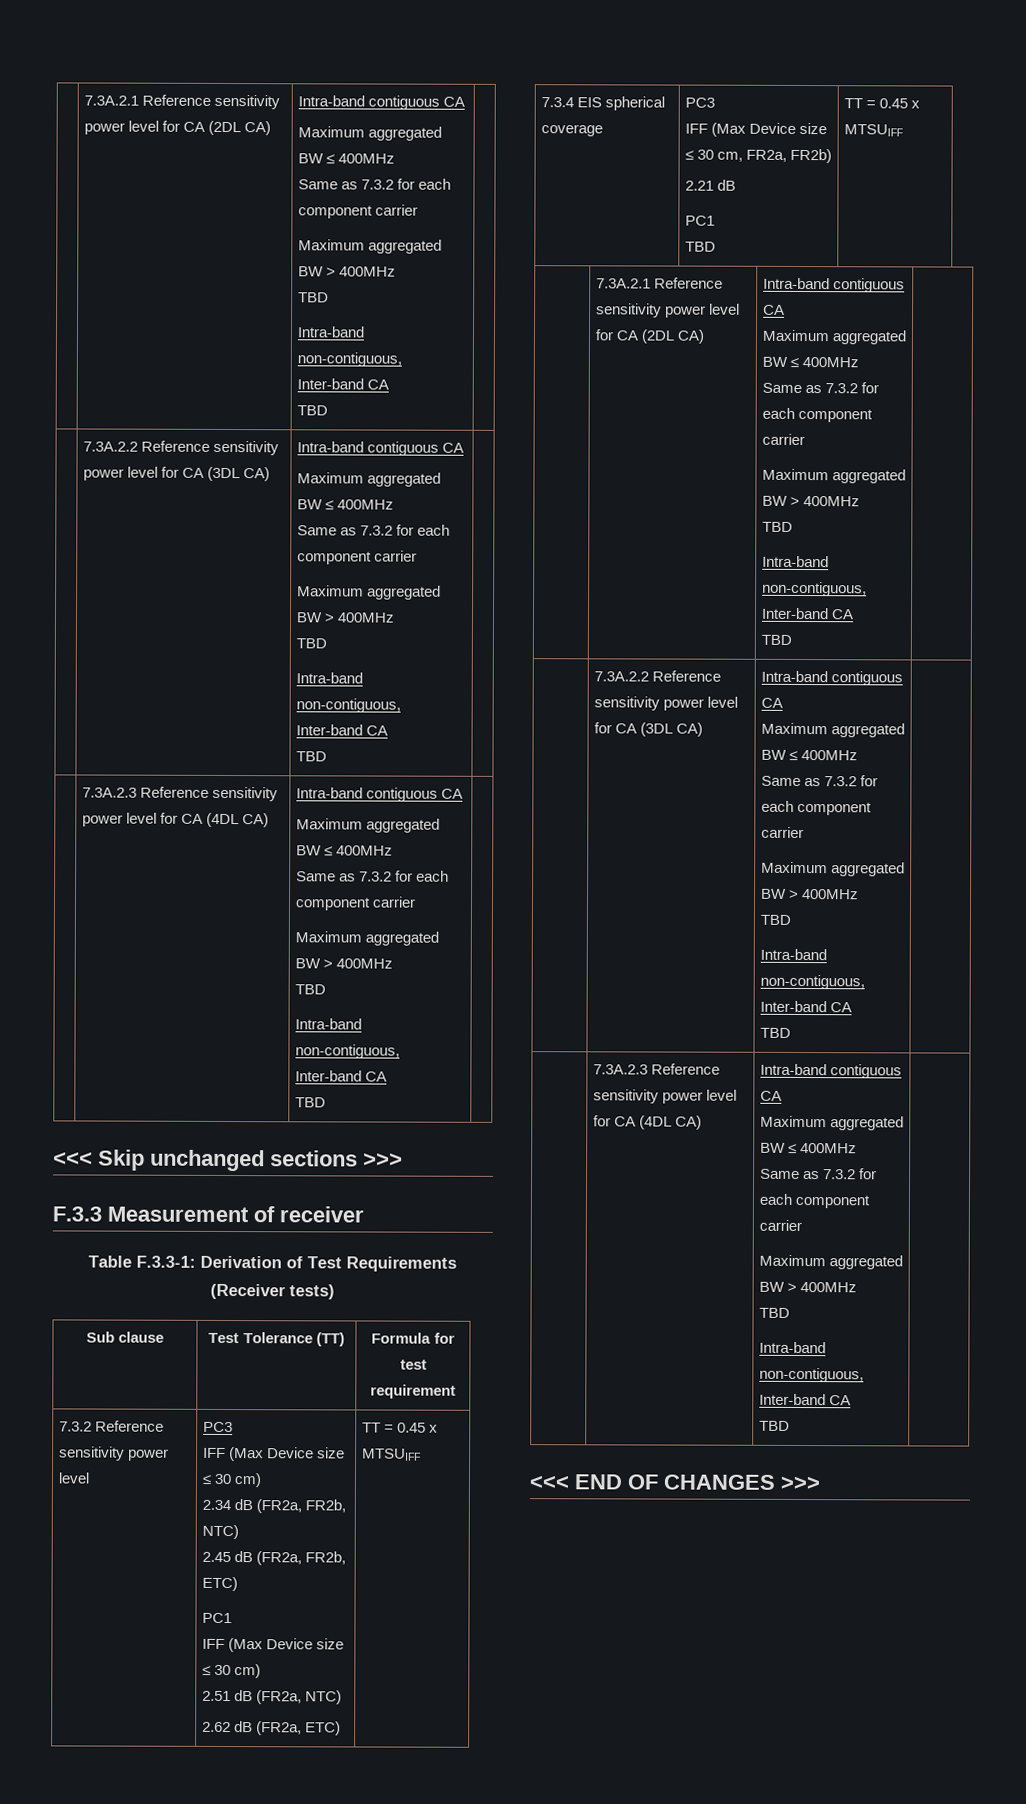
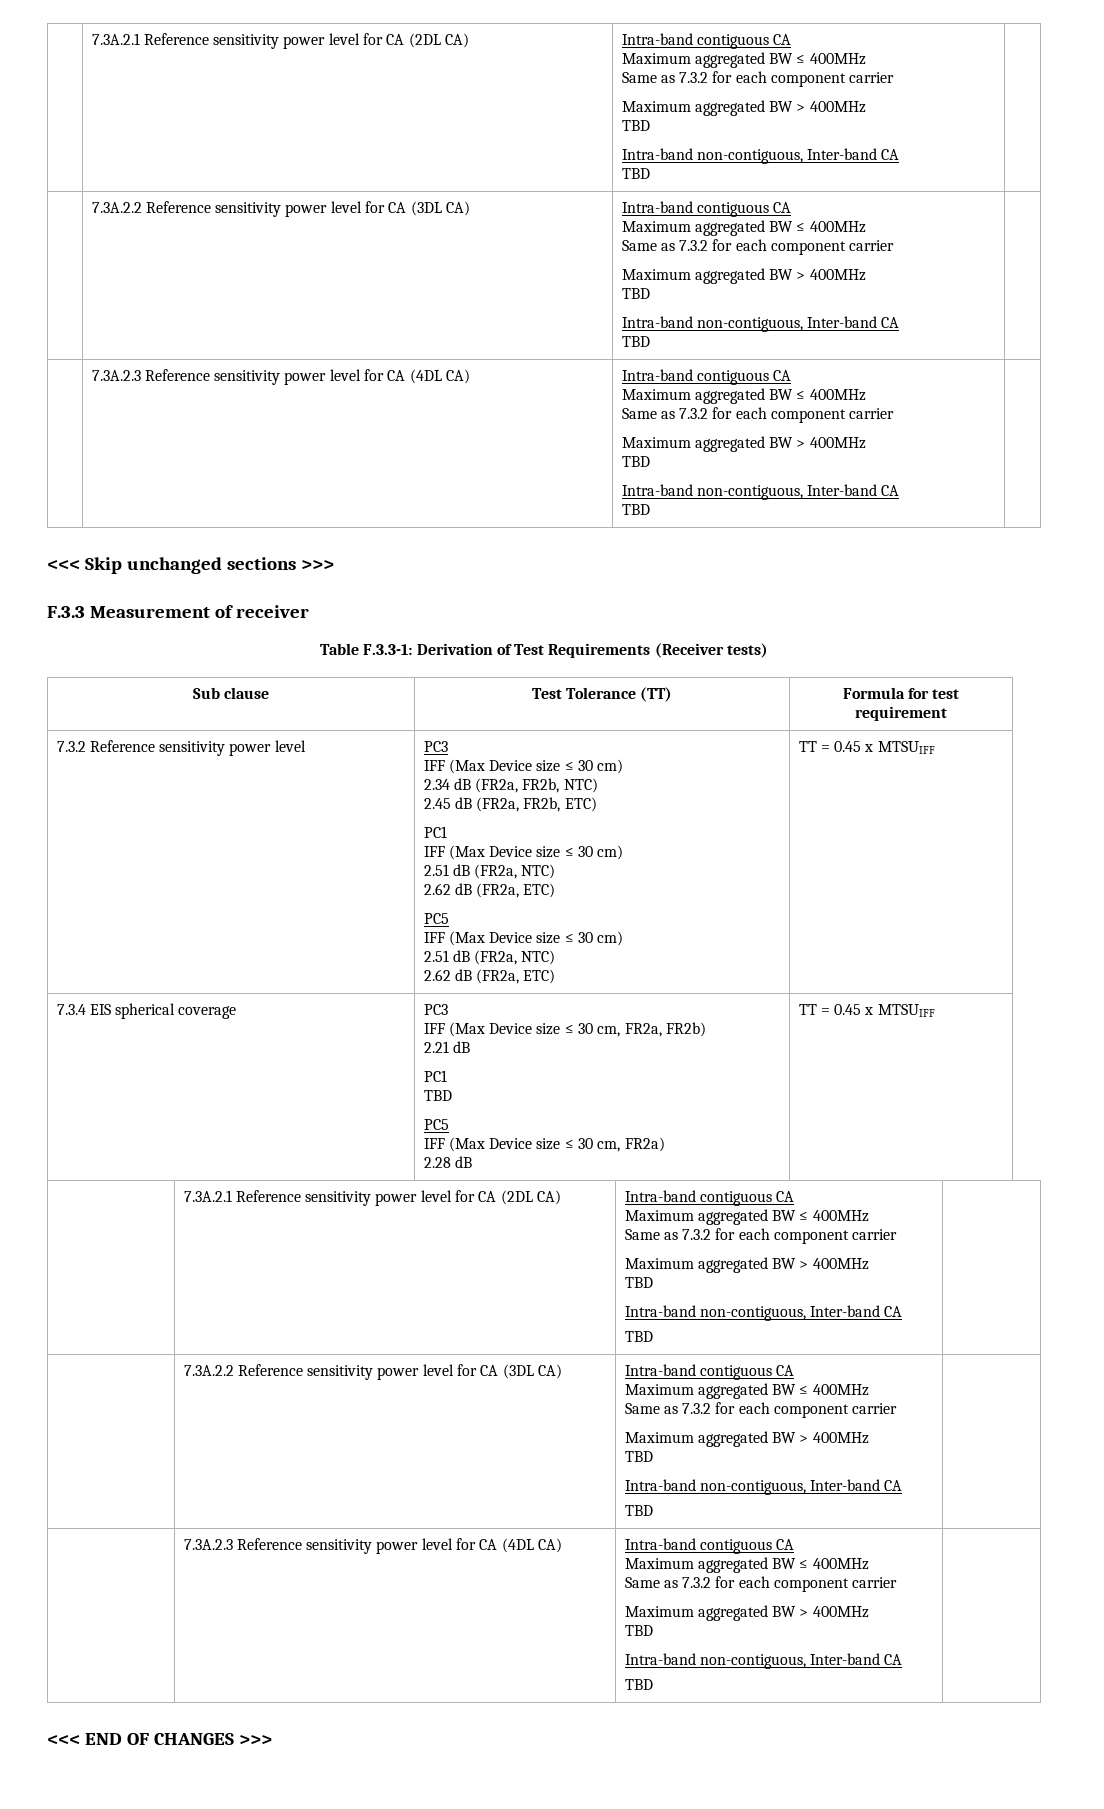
(341, 1728) none -> [423,913,449,924] [423,931,624,946] [423,950,556,965] [423,969,556,984] // PC5 // IFF (Max Device size ≤ 30 cm) // 2.51 dB (FR2a, NTC) // 2.62 dB (FR2a, ETC)
(716, 246) none -> [423,1119,449,1130] [423,1137,665,1152] [423,1156,472,1168] // PC5 // IFF (Max Device size ≤ 30 cm, FR2a) // 2.28 dB

